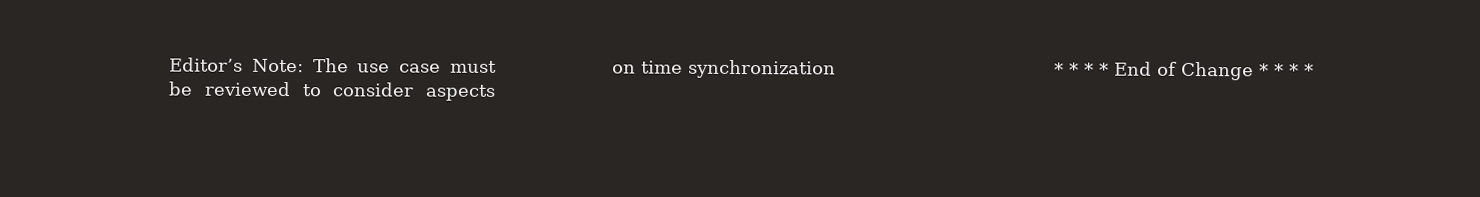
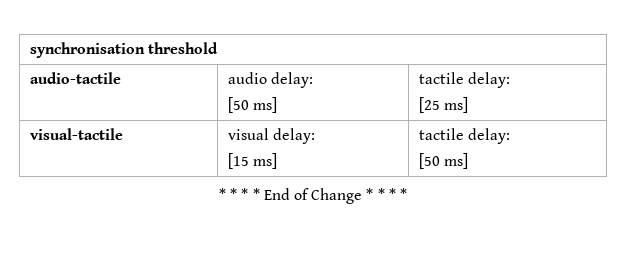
[169,57,497,73] [169,81,496,101] [612,59,837,79] Editor’s Note: The use case must be reviewed to consider aspects on time synchronization -> [29,42,218,58] [29,72,121,84] [227,72,313,88] [227,97,277,113] [418,72,510,88] [418,97,468,113] [29,128,123,140] [227,128,315,144] [227,153,277,169] [418,128,510,144] [418,153,468,169] synchronisation threshold // audio-tactile | audio delay: // [50 ms] | tactile delay: // [25 ms] // visual-tactile | visual delay: // [15 ms] | tactile delay: // [50 ms]

